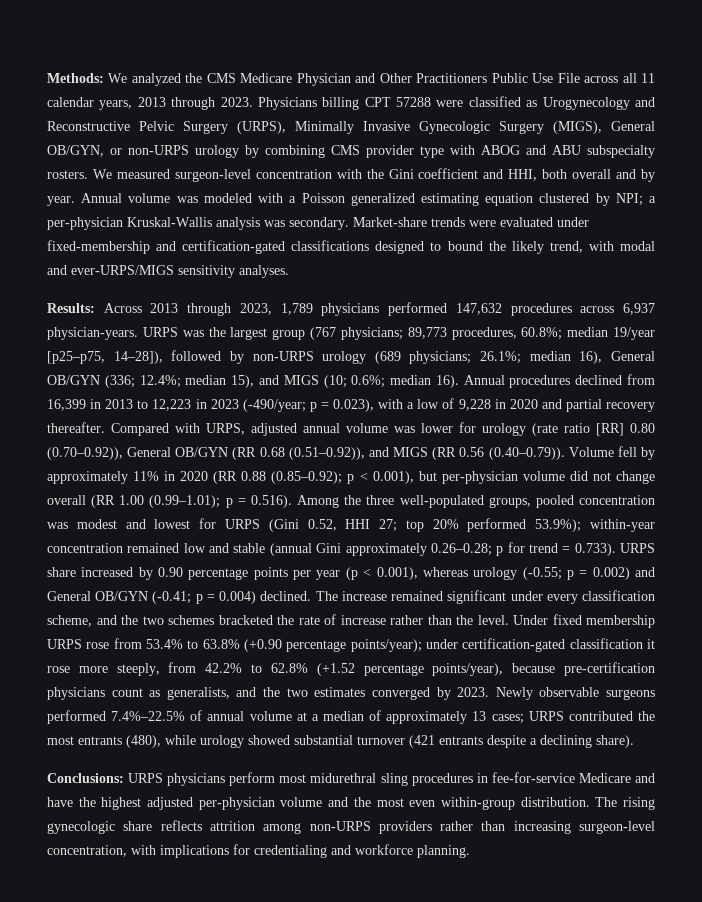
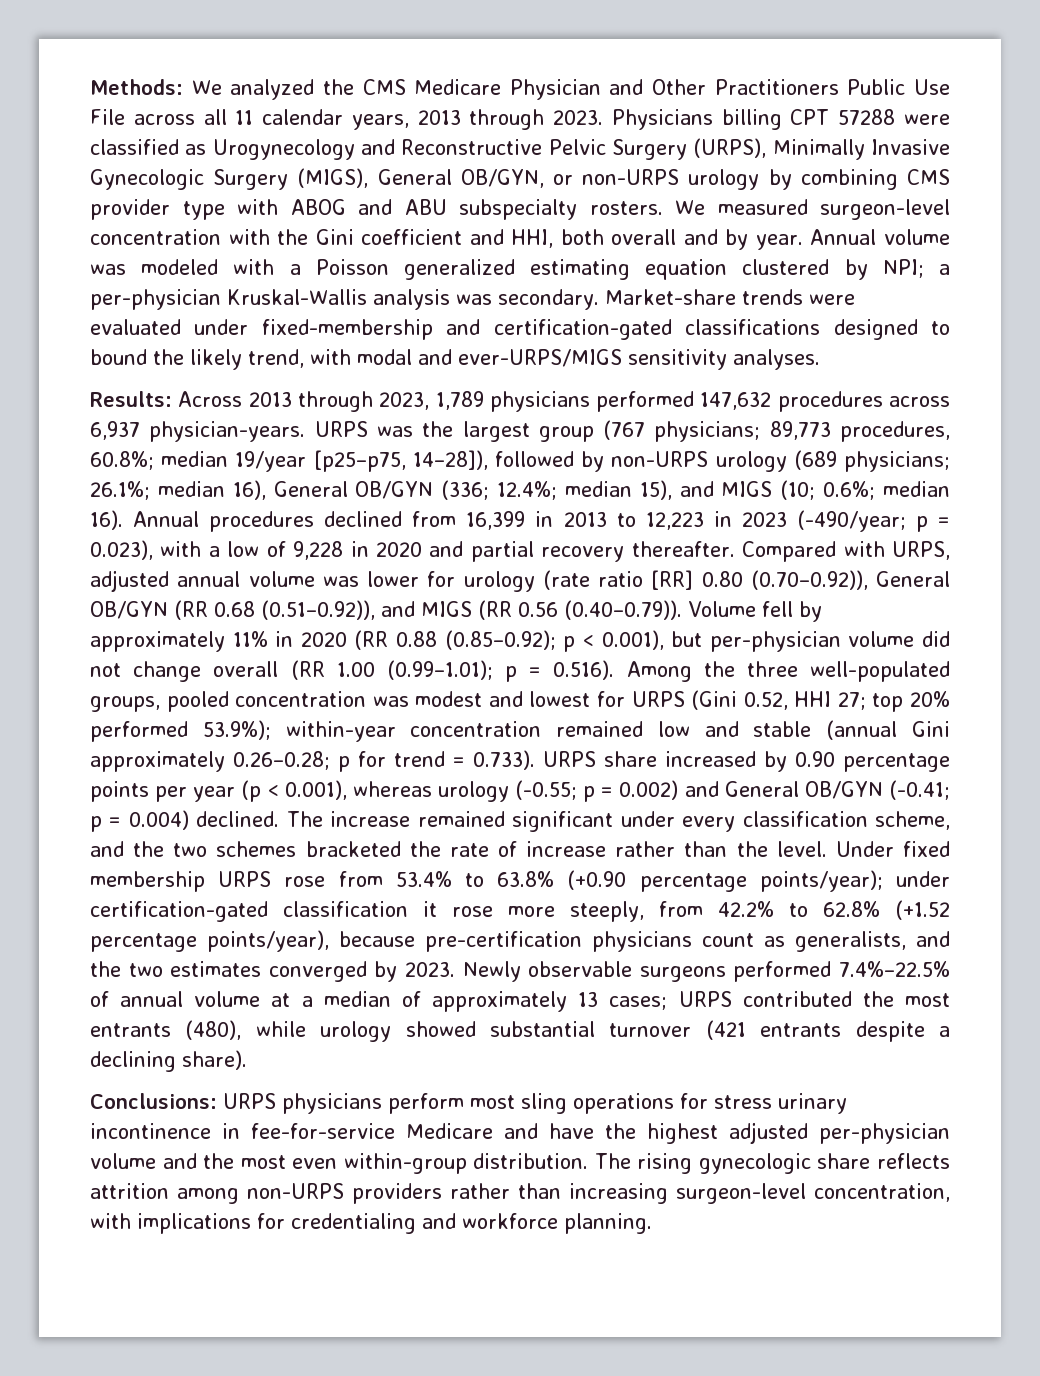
[310,773,473,786] midurethral sling procedures -> [521,1093,847,1114] [90,1123,211,1139] sling operations for stress urinary incontinence

